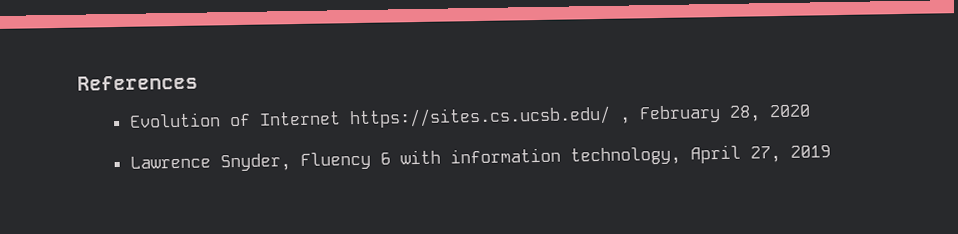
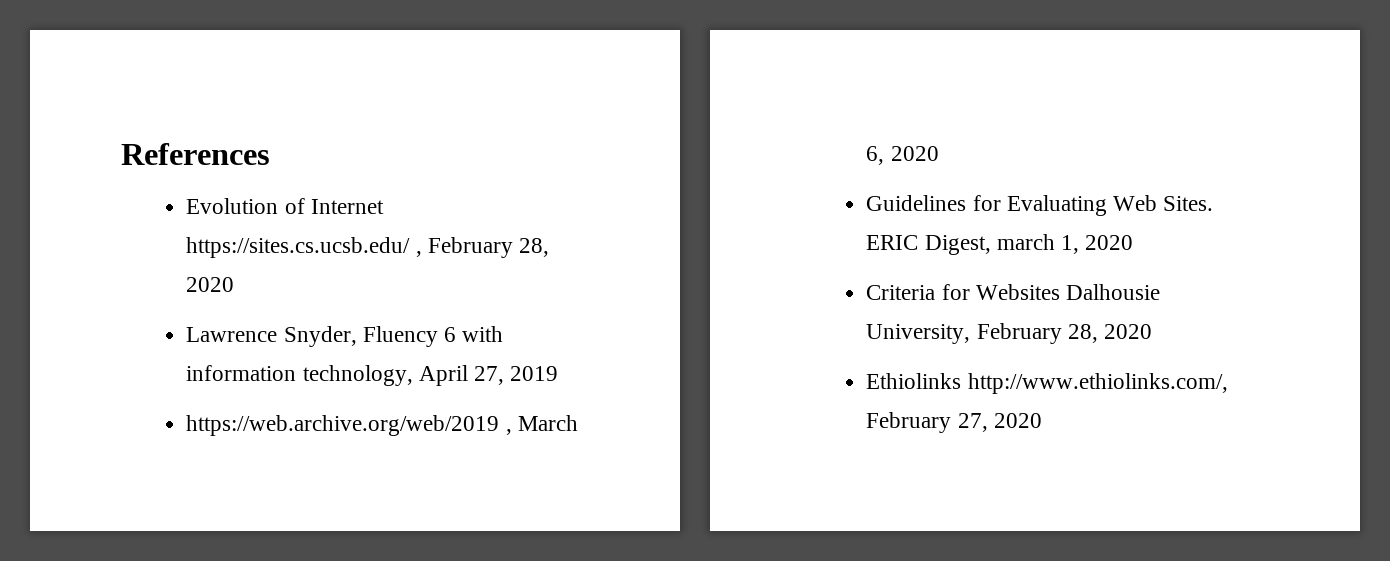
(831, 151) none -> [186,415,578,436] [866,146,939,165] [866,195,1214,216] [866,234,1134,255] [866,284,1160,300] [866,323,1152,344] [866,373,1228,394] [866,412,1042,433] // https://web.archive.org/web/2019 , March 6, 2020 // Guidelines for Evaluating Web Sites. ERIC Digest, march 1, 2020 // Criteria for Websites Dalhousie University, February 28, 2020 // Ethiolinks http://www.ethiolinks.com/, February 27, 2020

